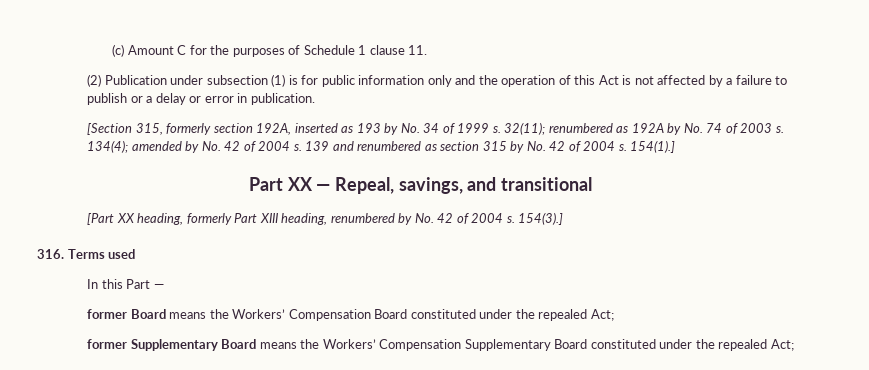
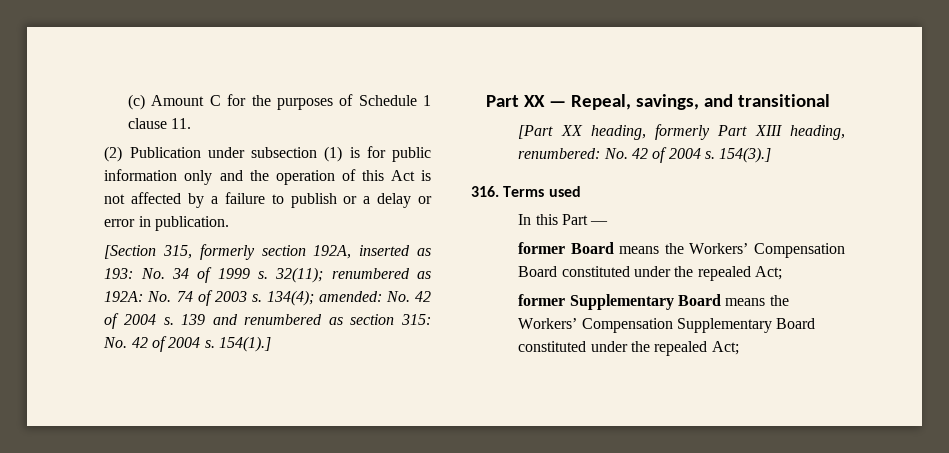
[356,123,399,135] 193 by -> [104,268,134,279] 193:
[631,123,682,135] 192A by -> [104,291,144,302] 192A:
[131,141,200,153] amended by -> [318,291,382,302] amended:
[482,141,525,153] 315 by -> [401,314,432,325] 315:
[330,213,413,225] renumbered by -> [518,148,601,159] renumbered:

